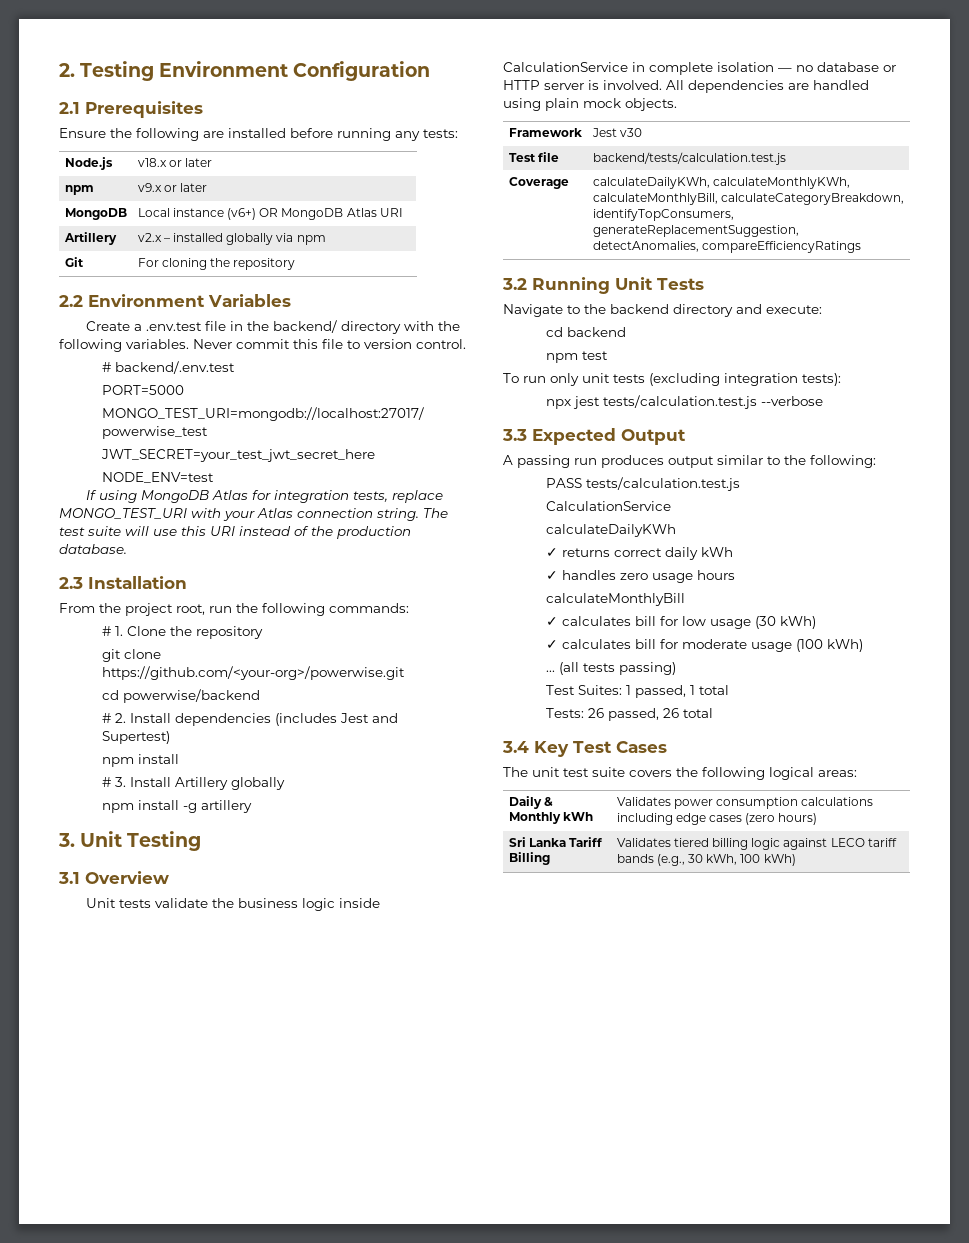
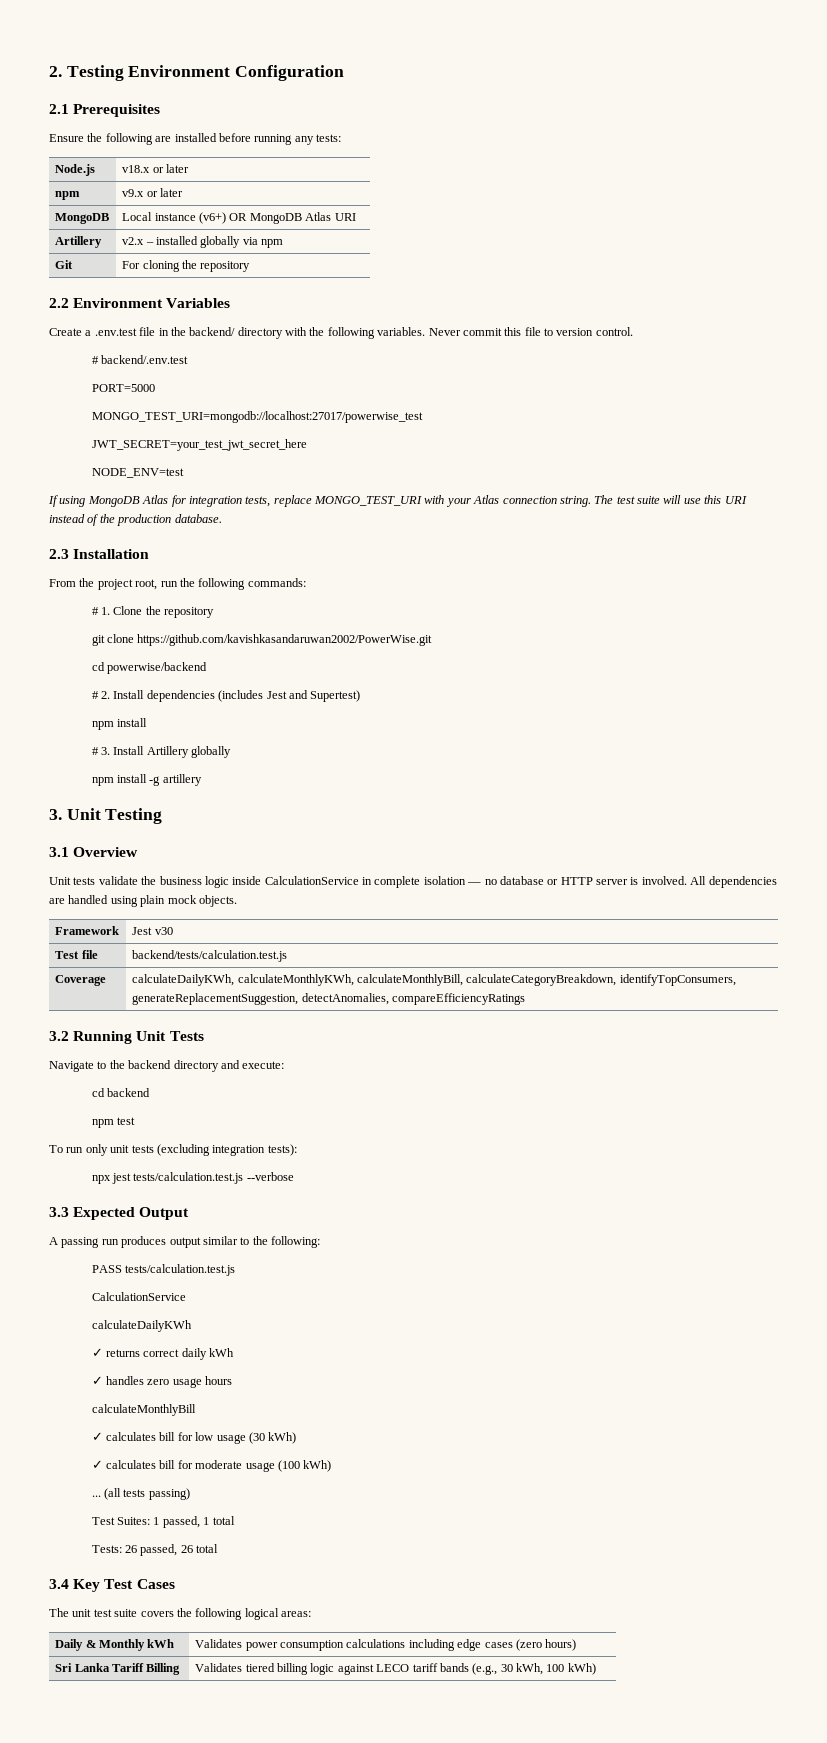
[102,666,406,680] https://github.com/<your-org>/powerwise.git -> [137,634,433,646] https://github.com/kavishkasandaruwan2002/PowerWise.git

